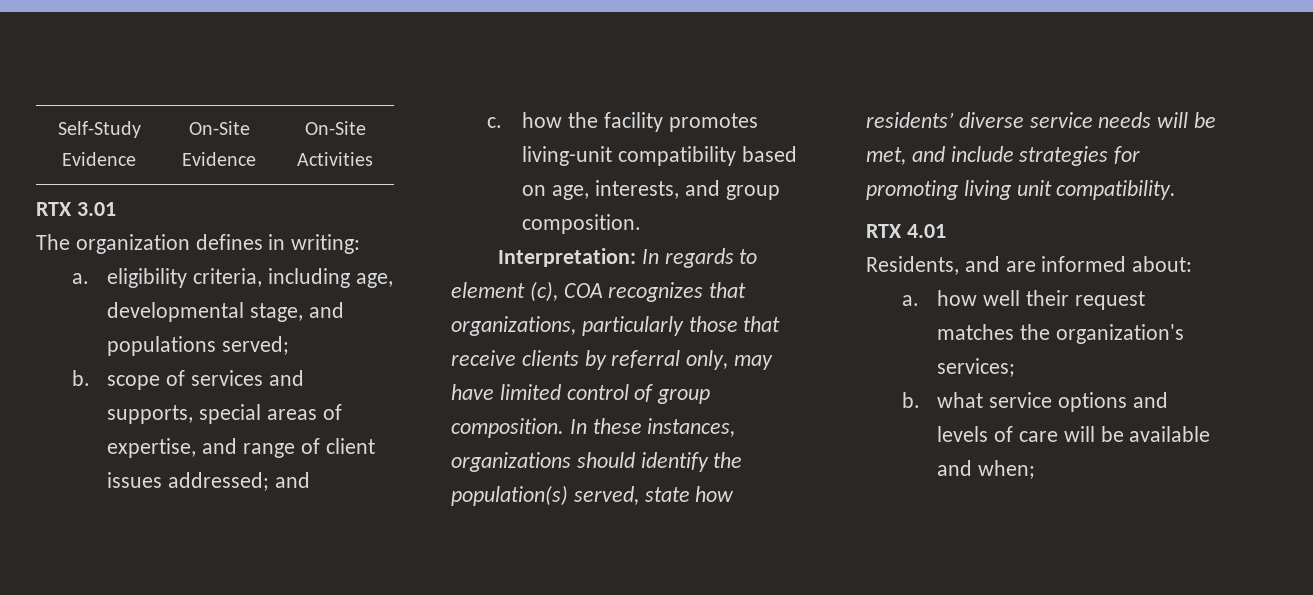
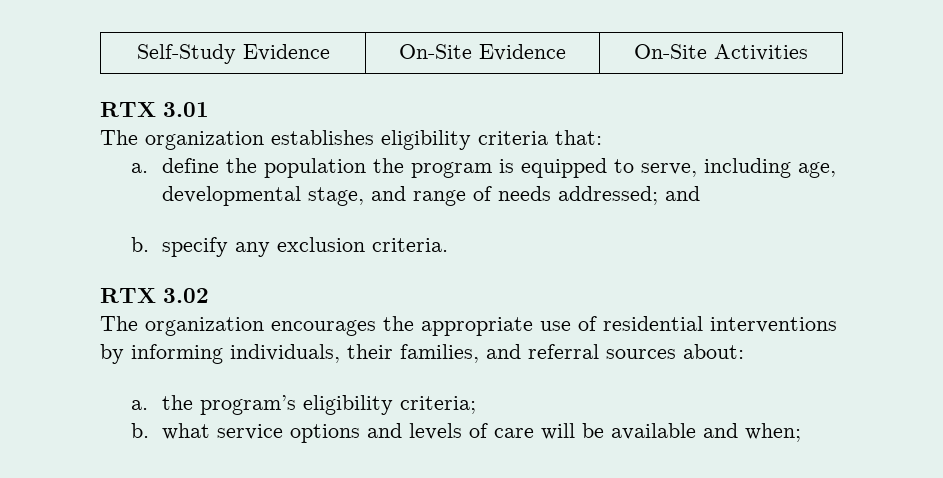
[195,234,361,254] [71,268,263,288] defines in writing: // a. eligibility criteria, -> [271,130,602,150] [131,158,698,178] establishes eligibility criteria that: // a. define the population the program is equipped to serve,
[107,336,290,356] [71,370,304,390] [107,404,342,424] [107,438,375,458] [107,472,310,491] [486,112,758,132] [522,146,797,166] [522,180,780,200] [522,214,642,234] [497,248,758,268] [451,281,747,302] [451,316,781,336] [451,350,774,370] [451,384,711,404] [451,418,736,438] [451,452,743,472] [451,485,735,506] [866,112,1217,128] [866,146,1141,166] [866,180,1177,200] [866,224,946,238] [866,256,1193,275] [901,290,1145,310] [937,324,1184,344] [937,358,1016,377] populations served; // b. scope of services and supports, special areas of expertise, and range of client issues addressed; and // c. how the facility promotes living-unit compatibility based on age, interests, and group composition. // Interpretation: In regards to element (c), COA recognizes that organizations, particularly those that receive clients by referral only, may have limited control of group composition. In these instances, organizations should identify the population(s) served, state how residents’ diverse service needs will be met, and include strategies for promoting living unit compatibility. // RTX 4.01 // Residents, and are informed about: // a. how well their request matches the organization's services; -> [413,186,701,206] [131,237,449,257] [100,288,209,303] [100,316,837,336] [100,344,744,364] [131,395,477,415] range of needs addressed; and // b. specify any exclusion criteria. // RTX 3.02 // The organization encourages the appropriate use of residential interventions by informing individuals, their families, and referral sources about: // a. the program’s eligibility criteria;

